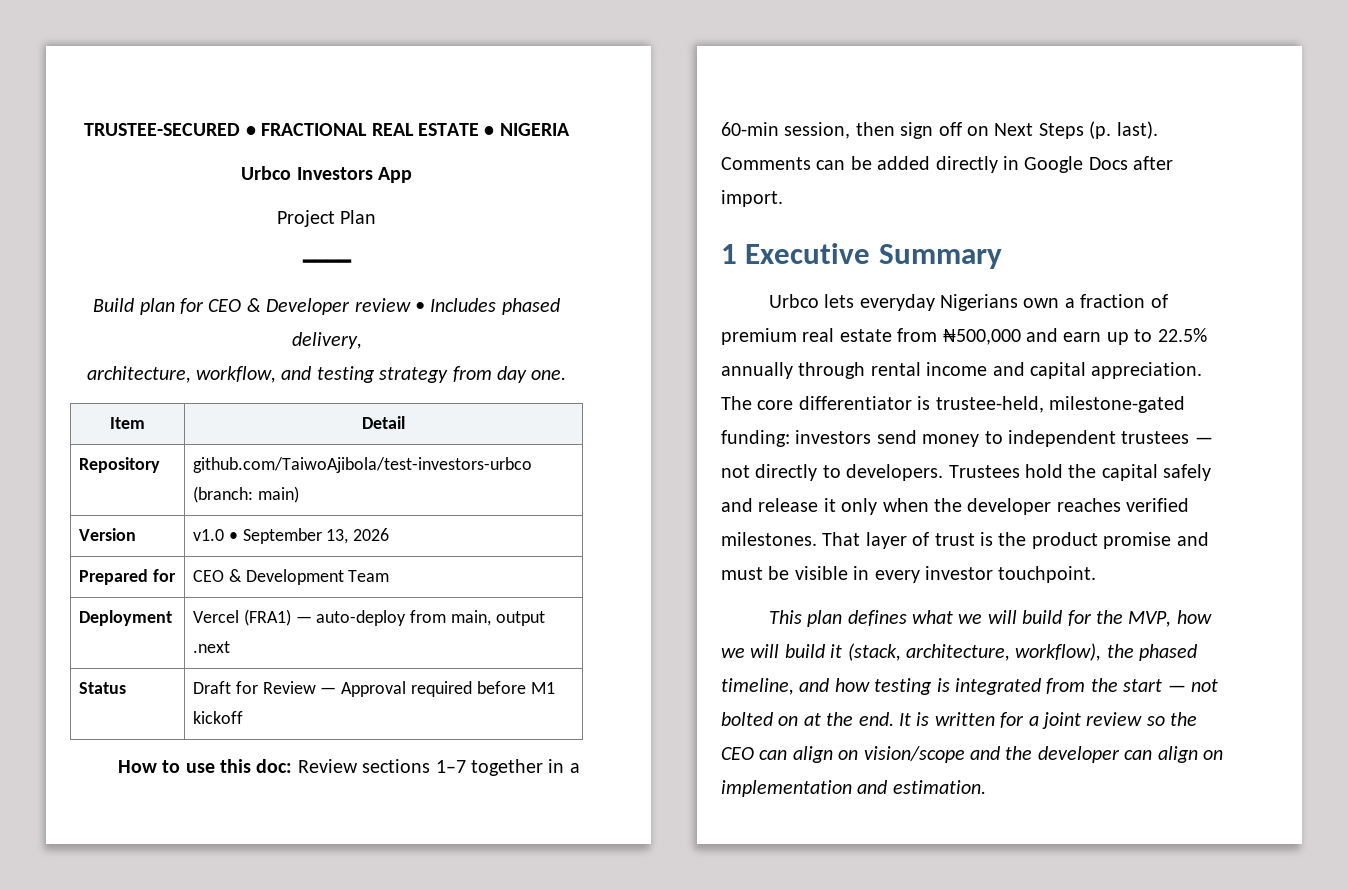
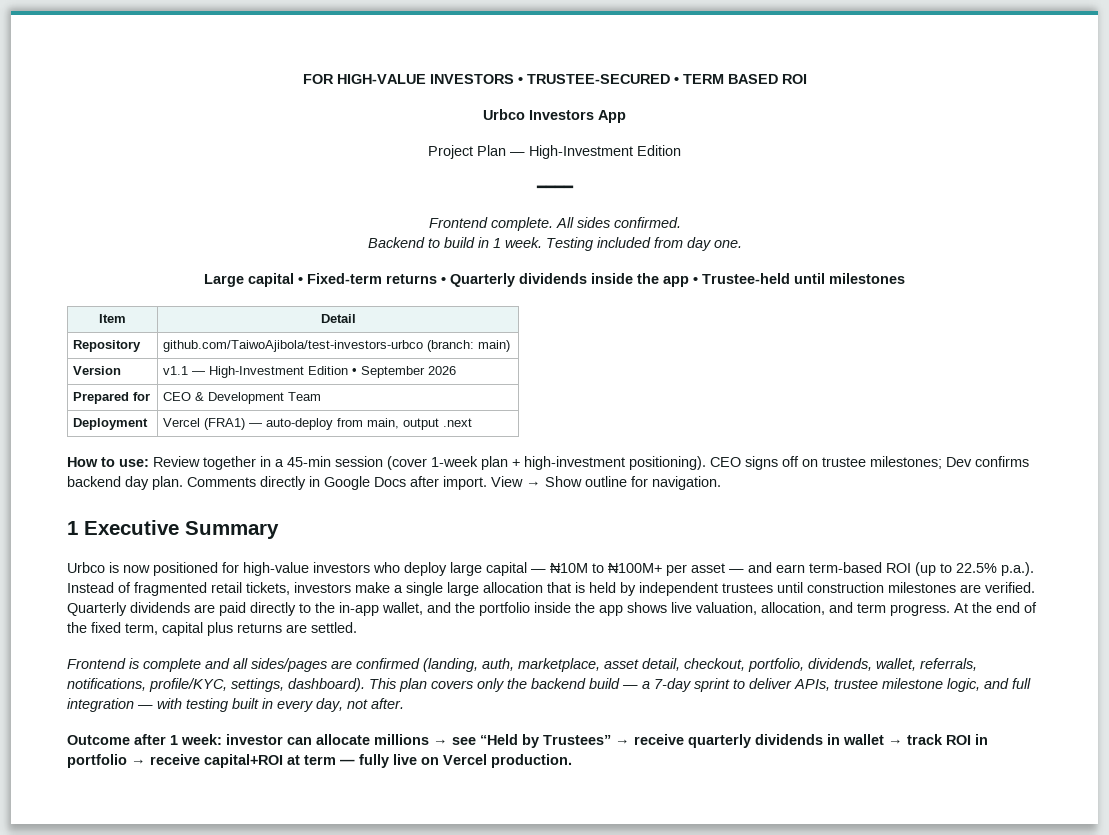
[84,123,570,136] TRUSTEE-SECURED • FRACTIONAL REAL ESTATE • NIGERIA -> [302,74,807,84] FOR HIGH-VALUE INVESTORS • TRUSTEE-SECURED • TERM BASED ROI
[301,259,352,268] [93,298,560,315] [291,332,362,349] [86,366,567,383] // ━━━━ // Build plan for CEO & Developer review • Includes phased delivery, // architecture, workflow, and testing strategy from day one. -> [510,145,681,159] [535,185,574,192] [428,217,681,231] [367,237,742,251] [204,273,905,287] — High-Investment Edition // ━━━━ // Frontend complete. All sides confirmed. // Backend to build in 1 week. Testing included from day one. // Large capital • Fixed-term returns • Quarterly dividends inside the app • Trustee-held until milestones
[192,529,224,541] v1.0 -> [162,366,348,378] v1.1 — High-Investment Edition
[326,529,349,544] 13, -> (425, 372) none
[78,682,126,694] [192,681,555,697] [192,711,243,724] [117,759,580,776] [721,121,1158,139] [721,156,931,170] // Status | Draft for Review — Approval required before M1 kickoff // How to use this doc: Review sections 1–7 together in a 60-min session, then sign off on Next Steps (p. last). Comments can be added -> [67,456,1029,470] [67,476,256,490] // How to use: Review together in a 45-min session (cover 1-week plan + high-investment positioning). CEO signs off on trustee milestones; Dev confirms backend day plan. Comments
[721,243,1002,269] [768,294,1168,311] [721,328,1207,345] [721,362,1203,379] [721,396,1185,413] [721,430,1213,447] [721,464,1212,481] [721,498,1190,515] [721,532,1209,549] [721,566,1097,583] [768,610,1212,627] [721,643,1198,661] [721,678,1218,695] [721,712,1198,729] [721,746,1223,763] [721,780,986,797] // 1 Executive Summary // Urbco lets everyday Nigerians own a fraction of premium real estate from ₦500,000 and earn up to 22.5% annually through rental income and capital appreciation. The core differentiator is trustee-held, milestone-gated funding: investors send money to independent trustees — not directly to developers. Trustees hold the capital safely and release it only when the developer reaches verified milestones. That layer of trust is the product promise and must be visible in every investor touchpoint. // This plan defines what we will build for the MVP, how we will build it (stack, architecture, workflow), the phased timeline, and how testing is integrated from the start — not bolted on at the end. It is written for a joint review so the CEO can align on vision/scope and the developer can align on implementation and estimation. -> [491,476,721,490] [67,520,279,539] [67,562,1034,576] [67,582,1035,596] [67,602,1037,616] [67,622,357,636] [67,658,977,672] [67,678,1031,692] [67,698,404,712] [67,734,988,748] [67,754,572,768] View → Show outline for navigation. // 1 Executive Summary // Urbco is now positioned for high-value investors who deploy large capital — ₦10M to ₦100M+ per asset — and earn term-based ROI (up to 22.5% p.a.). Instead of fragmented retail tickets, investors make a single large allocation that is held by independent trustees until construction milestones are verified. Quarterly dividends are paid directly to the in-app wallet, and the portfolio inside the app shows live valuation, allocation, and term progress. At the end of the fixed term, capital plus returns are settled. // Frontend is complete and all sides/pages are confirmed (landing, auth, marketplace, asset detail, checkout, portfolio, dividends, wallet, referrals, notifications, profile/KYC, settings, dashboard). This plan covers only the backend build — a 7-day sprint to deliver APIs, trustee milestone logic, and full integration — with testing built in every day, not after. // Outcome after 1 week: investor can allocate millions → see “Held by Trustees” → receive quarterly dividends in wallet → track ROI in portfolio → receive capital+ROI at term — fully live on Vercel production.

